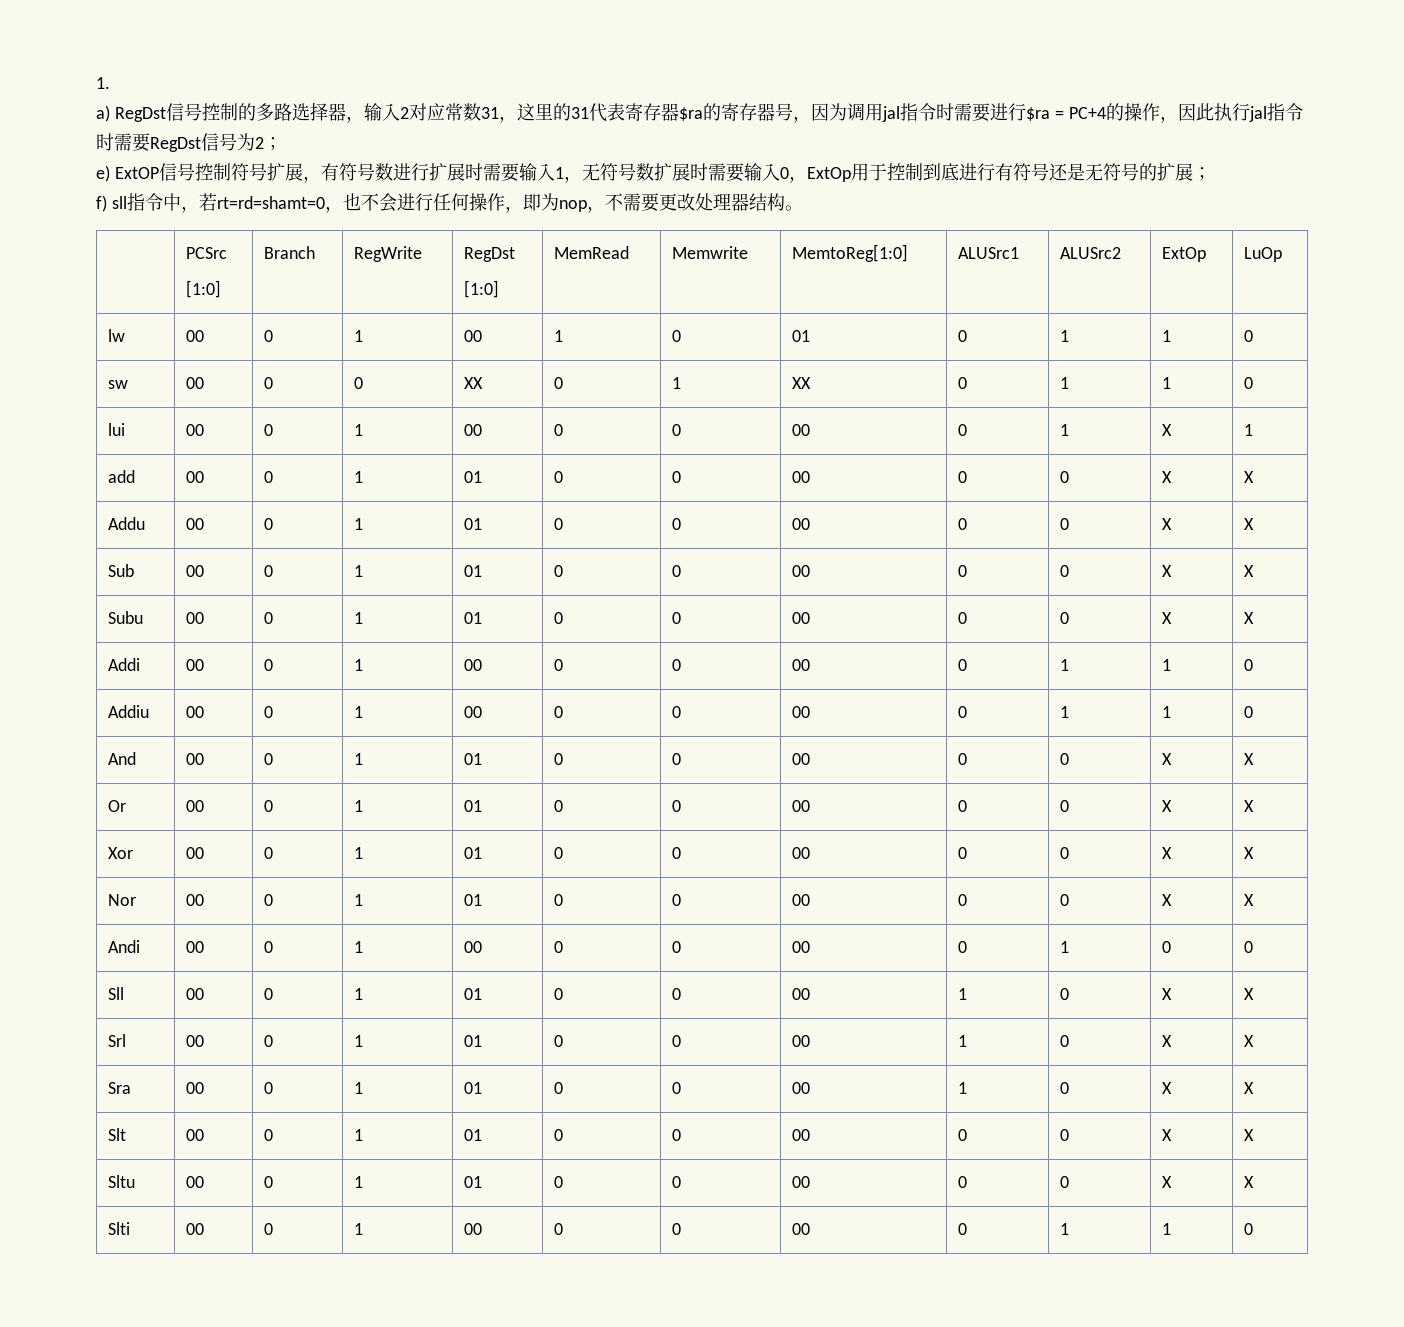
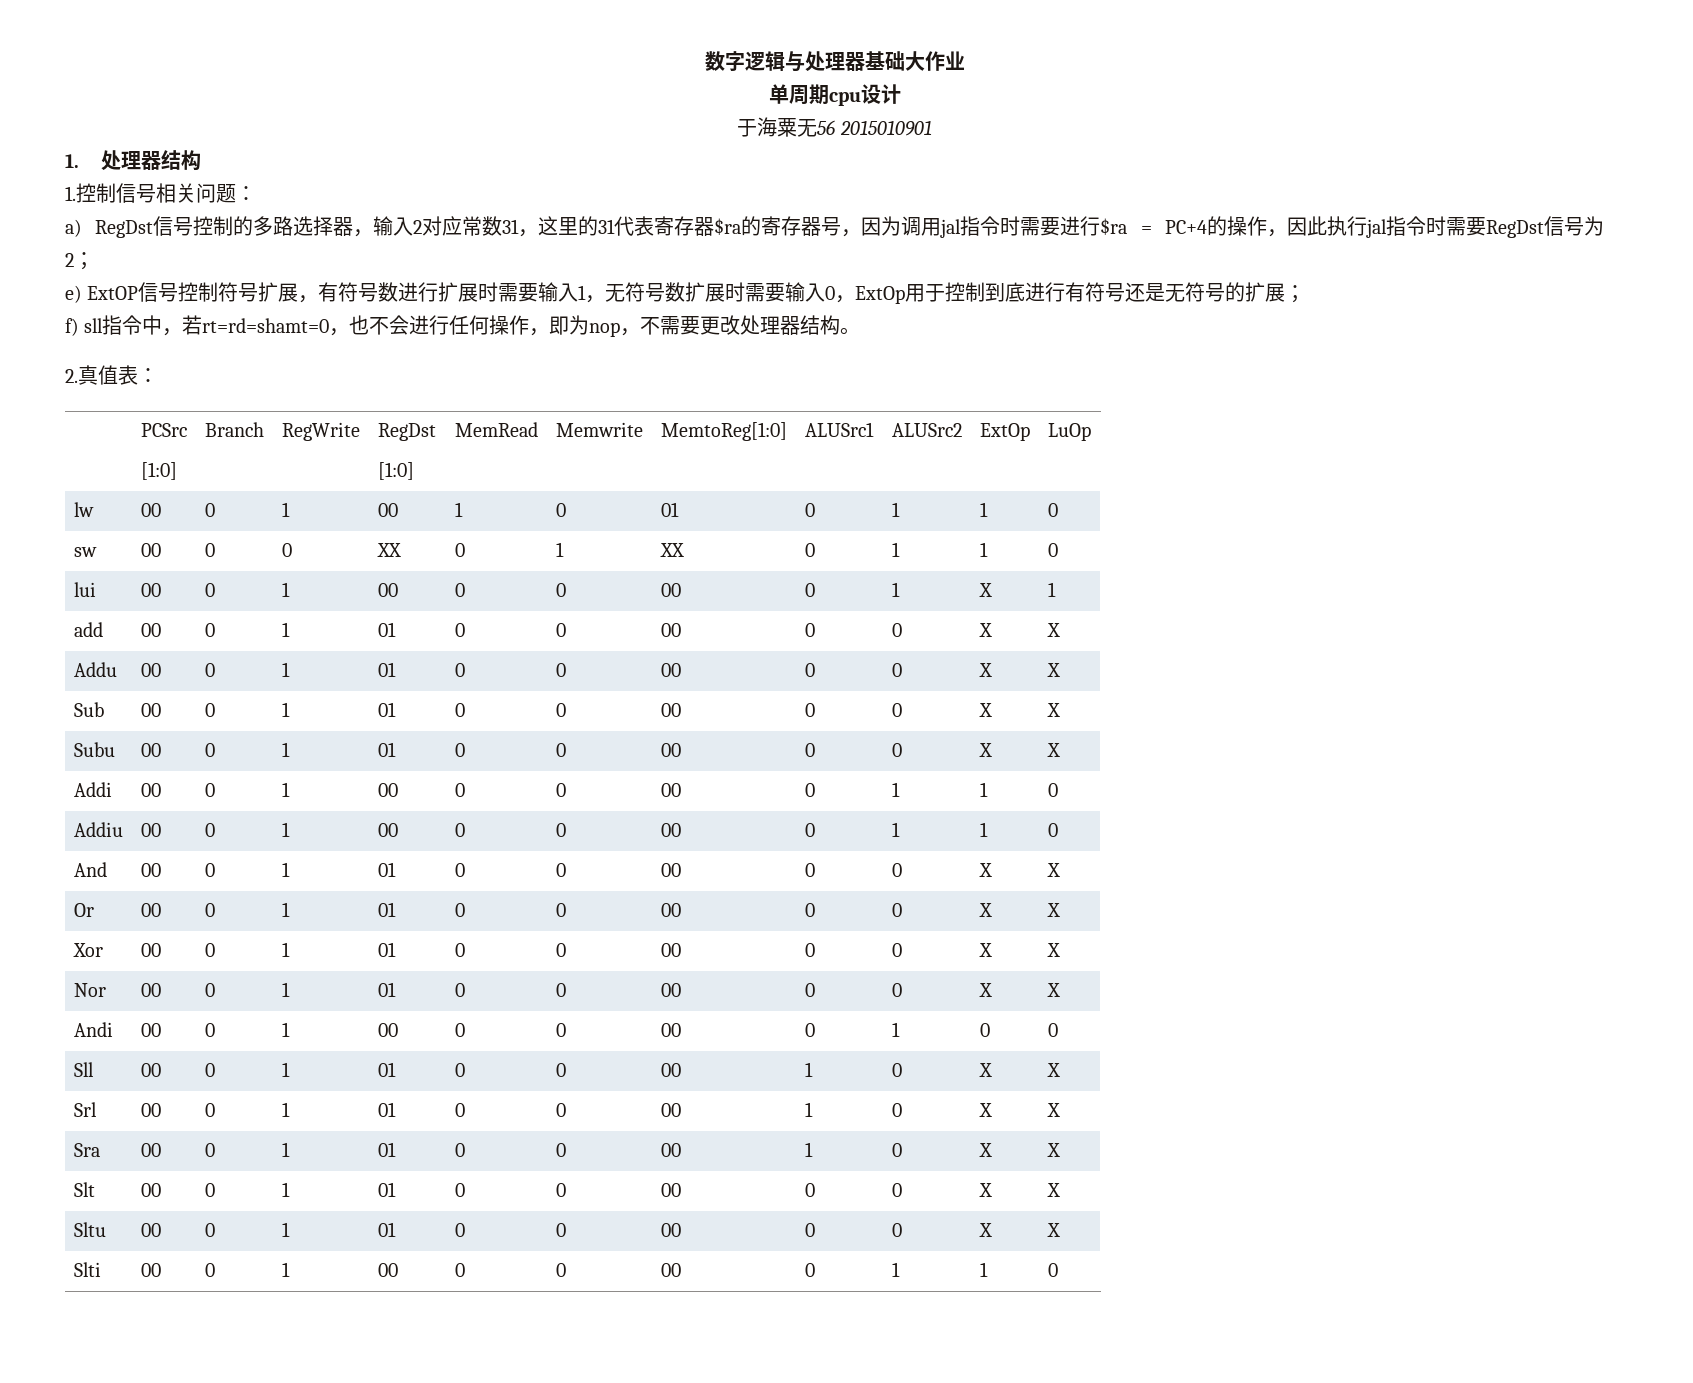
[96,77,110,89] 1. -> [704,51,965,72] [768,84,901,106] [737,117,932,137] [65,150,202,171] [65,183,256,203] 数字逻辑与处理器基础大作业 // 单周期cpu设计 // 于海粟无56 2015010901 // 1.处理器结构 // 1.控制信号相关问题：
(803, 208) none -> [65,365,158,385] // 2.真值表：

